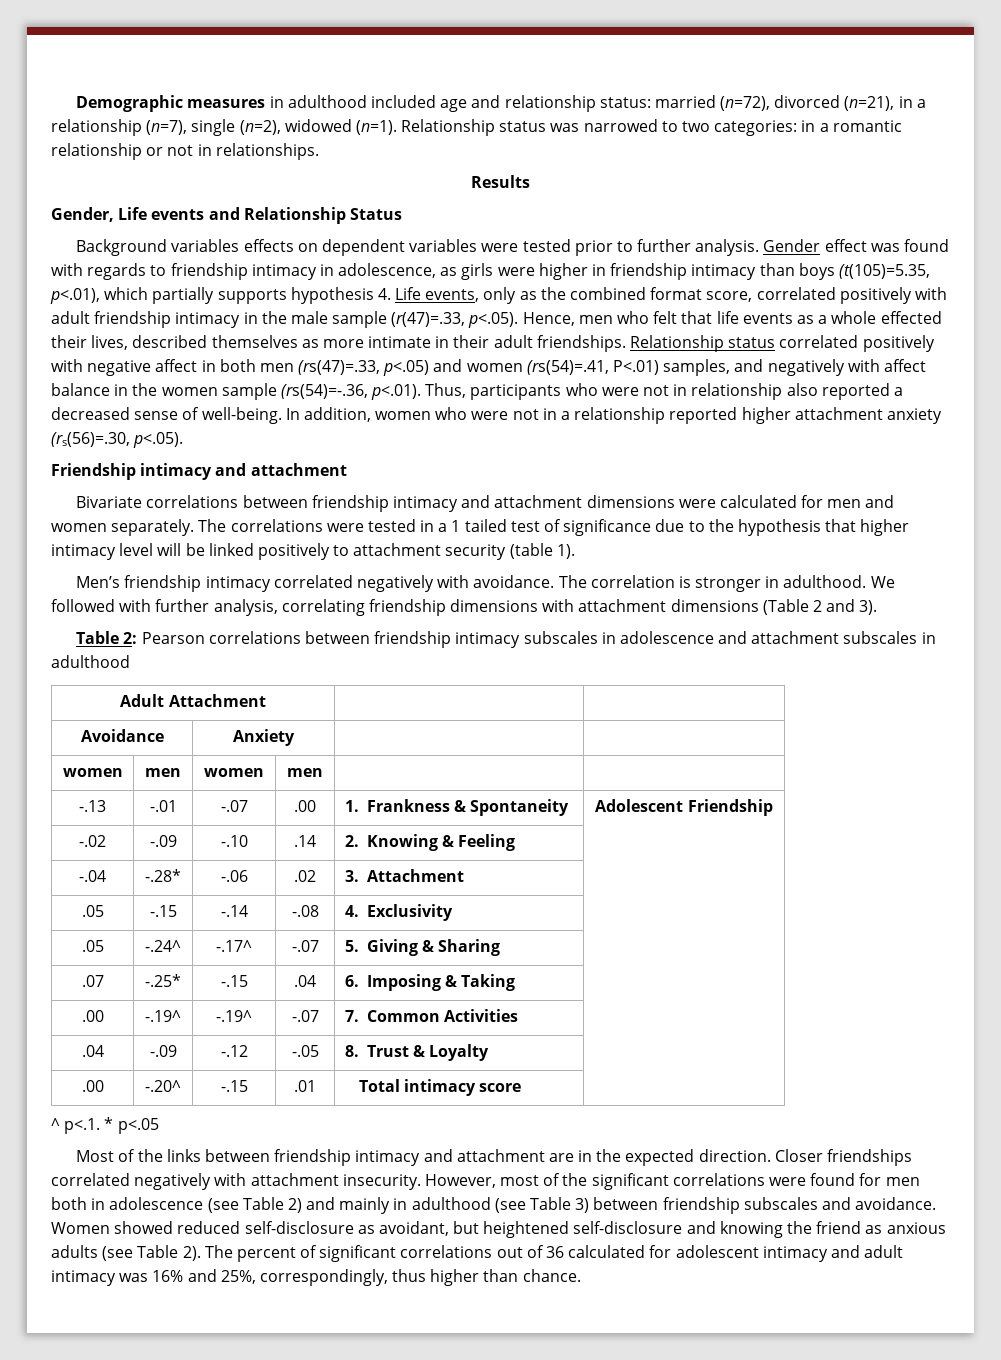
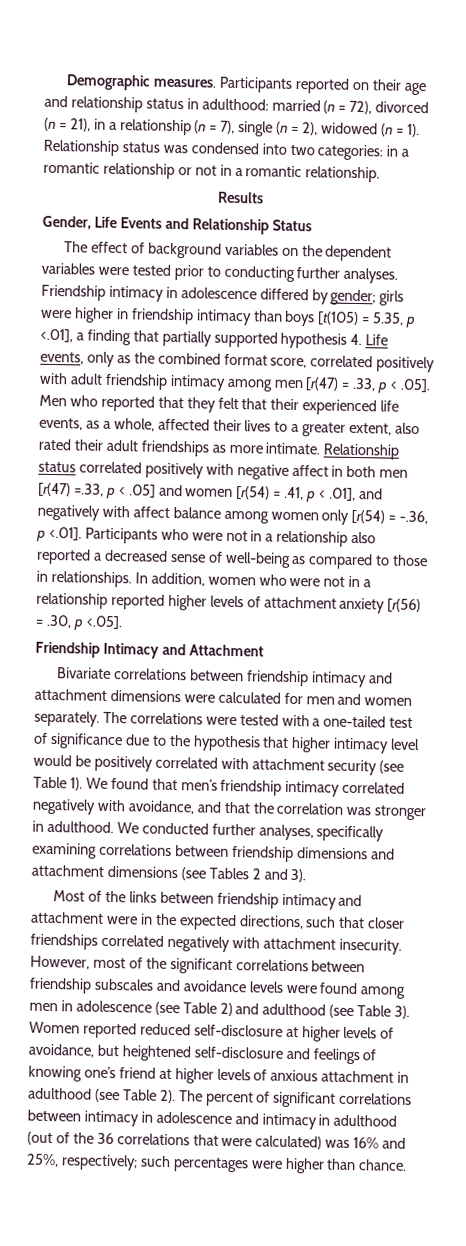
[187,95,926,112] [51,119,397,136] measures in adulthood included age and relationship status: married (n=72), divorced (n=21), in a relationship (n=7), single (n=2), widowed (n=1). -> [152,76,426,96] [44,95,430,115] [44,117,420,138] measures. Participants reported on their age and relationship status in adulthood: married (n = 72), divorced (n = 21), in a relationship (n = 7), single (n = 2), widowed (n = 1).
[583,119,678,132] narrowed to -> [190,142,287,155] condensed into
[215,143,319,160] relationships. -> [234,165,381,183] a romantic relationship.
[151,209,205,220] events -> [119,217,162,229] Events
[76,239,318,256] Background variables effects on -> [64,241,323,259] The effect of background variables on the
[637,239,950,256] [51,263,458,280] further analysis. Gender effect was found with regards to friendship intimacy in adolescence, as -> [223,265,399,284] [41,284,377,306] conducting further analyses. Friendship intimacy in adolescence differed by gender;
[838,264,930,279] [50,287,287,304] (t(105)=5.35, p<.01), which partially supports -> [317,311,417,328] [40,328,278,348] [t(105) = 5.35, p <.01], a finding that partially supported
[243,311,942,328] [51,335,626,352] in the male sample (r(47)=.33, p<.05). Hence, men who felt that life events as a whole effected their lives, described themselves as more intimate in their adult friendships. -> [226,377,432,394] [39,394,400,416] [39,417,421,437] [38,438,321,457] among men [r(47) = .33, p < .05]. Men who reported that they felt that their experienced life events, as a whole, affected their lives to a greater extent, also rated their adult friendships as more intimate.
[298,359,731,376] (rs(47)=.33, p<.05) and women (rs(54)=.41, P<.01) samples, -> [38,482,356,503] [r(47) =.33, p < .05] and women [r(54) = .41, p < .01],
[114,383,688,400] in the women sample (rs(54)=-.36, p<.01). Thus, participants who were not in -> [223,509,429,525] [36,526,274,544] among women only [r(54) = -.36, p <.01]. Participants who were not in a
[201,407,282,424] well-being. -> [224,551,429,570] [36,570,132,588] well-being as compared to those in relationships.
[794,407,942,424] [51,432,184,448] [51,463,347,480] attachment anxiety (rs(56)=.30, p<.05). // Friendship intimacy and attachment -> [209,595,422,614] [35,614,123,631] [35,641,264,659] levels of attachment anxiety [r(56) = .30, p <.05]. // Friendship Intimacy and Attachment
[420,519,507,532] in a 1 tailed -> [281,714,387,728] with a one-tailed
[157,543,575,560] [76,576,121,588] will be linked positively to attachment security (table 1). // Men’s -> [33,754,405,776] [33,776,218,791] would be positively correlated with attachment security (see Table 1). We found that men’s
[473,575,895,592] [51,599,365,616] avoidance. The correlation is stronger in adulthood. We followed with further analysis, correlating -> [127,800,427,821] [32,820,385,842] [32,842,229,859] avoidance, and that the correlation was stronger in adulthood. We conducted further analyses, specifically examining correlations between
[542,599,809,615] with attachment dimensions (Table -> [370,848,395,860] [31,864,249,881] and attachment dimensions (see Tables
[76,631,936,648] [51,655,130,668] [120,694,266,707] [80,729,164,742] [233,729,295,746] [62,768,123,777] [145,768,181,777] [204,768,264,777] [287,768,323,777] [79,800,106,812] [149,800,177,812] [220,800,248,812] [294,800,316,812] [344,799,570,816] [595,799,773,816] [79,835,106,847] [149,835,177,847] [220,835,248,847] [294,835,316,847] [344,834,516,851] [79,870,106,882] [145,869,181,882] [220,870,248,882] [294,870,316,882] [344,869,464,882] [81,905,104,917] [149,905,177,917] [220,905,248,917] [291,905,319,917] [344,904,453,921] [81,940,104,952] [145,940,181,952] [216,940,252,952] [291,940,319,952] [344,939,501,956] [81,975,104,987] [145,974,181,987] [220,975,248,987] [294,975,316,987] [344,974,516,991] [81,1010,104,1022] [145,1010,181,1022] [216,1010,252,1022] [291,1010,319,1022] [344,1009,518,1022] [81,1045,104,1057] [149,1045,177,1057] [220,1045,248,1057] [291,1045,319,1057] [344,1044,490,1061] [81,1080,104,1092] [145,1080,181,1092] [220,1080,248,1092] [294,1080,316,1092] [358,1079,522,1096] [51,1117,159,1134] // Table 2: Pearson correlations between friendship intimacy subscales in adolescence and attachment subscales in adulthood // Adult Attachment | | // Avoidance | Anxiety | | // women | men | women | men | | // -.13 | -.01 | -.07 | .00 | 1. Frankness & Spontaneity | Adolescent Friendship // -.02 | -.09 | -.10 | .14 | 2. Knowing & Feeling | // -.04 | -.28* | -.06 | .02 | 3. Attachment | // .05 | -.15 | -.14 | -.08 | 4. Exclusivity | // .05 | -.24^ | -.17^ | -.07 | 5. Giving & Sharing | // .07 | -.25* | -.15 | .04 | 6. Imposing & Taking | // .00 | -.19^ | -.19^ | -.07 | 7. Common Activities | // .04 | -.09 | -.12 | -.05 | 8. Trust & Loyalty | // .00 | -.20^ | -.15 | .01 | Total intimacy score | // ^ p<.1. * p<.05 -> (307, 875) none
[548,1153,574,1162] are -> [105,915,138,925] were
[698,1149,823,1162] direction. Closer -> [238,915,406,930] directions, such that closer
[769,1173,920,1186] [51,1197,87,1210] were found for men both -> [311,960,366,973] [29,977,406,999] [29,1002,58,1012] between friendship subscales and avoidance levels were found among men
[339,1197,937,1214] [51,1221,946,1238] [51,1245,98,1258] mainly in adulthood (see Table 3) between friendship subscales and avoidance. Women showed reduced self-disclosure as avoidant, but heightened self-disclosure and knowing the friend as anxious adults -> [262,1003,411,1019] [29,1021,395,1042] [28,1043,377,1065] [28,1065,410,1084] [28,1087,92,1100] adulthood (see Table 3). Women reported reduced self-disclosure at higher levels of avoidance, but heightened self-disclosure and feelings of knowing one’s friend at higher levels of anxious attachment in adulthood
[496,1245,904,1262] [51,1269,427,1286] out of 36 calculated for adolescent intimacy and adult intimacy was 16% and 25%, correspondingly, thus -> [27,1109,398,1130] [27,1131,407,1150] [26,1153,283,1173] between intimacy in adolescence and intimacy in adulthood (out of the 36 correlations that were calculated) was 16% and 25%, respectively; such percentages were

